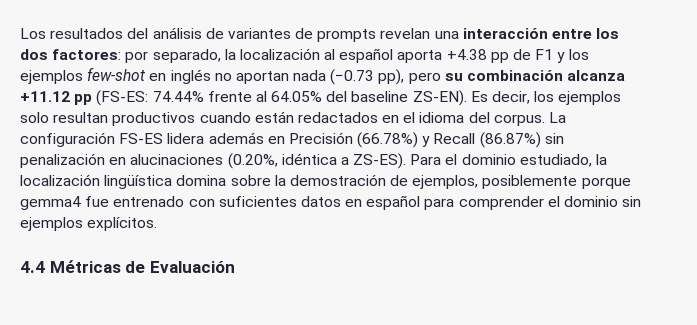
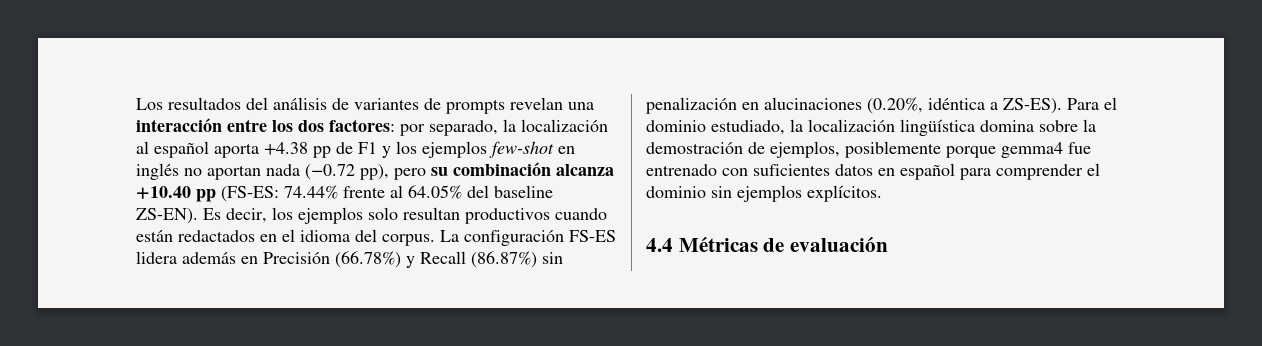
[330,69,375,85] (−0.73 -> [305,164,355,180] (−0.72
[20,91,70,102] +11.12 -> [136,186,191,199] +10.40
[149,261,235,273] Evaluación -> [790,236,889,252] evaluación

